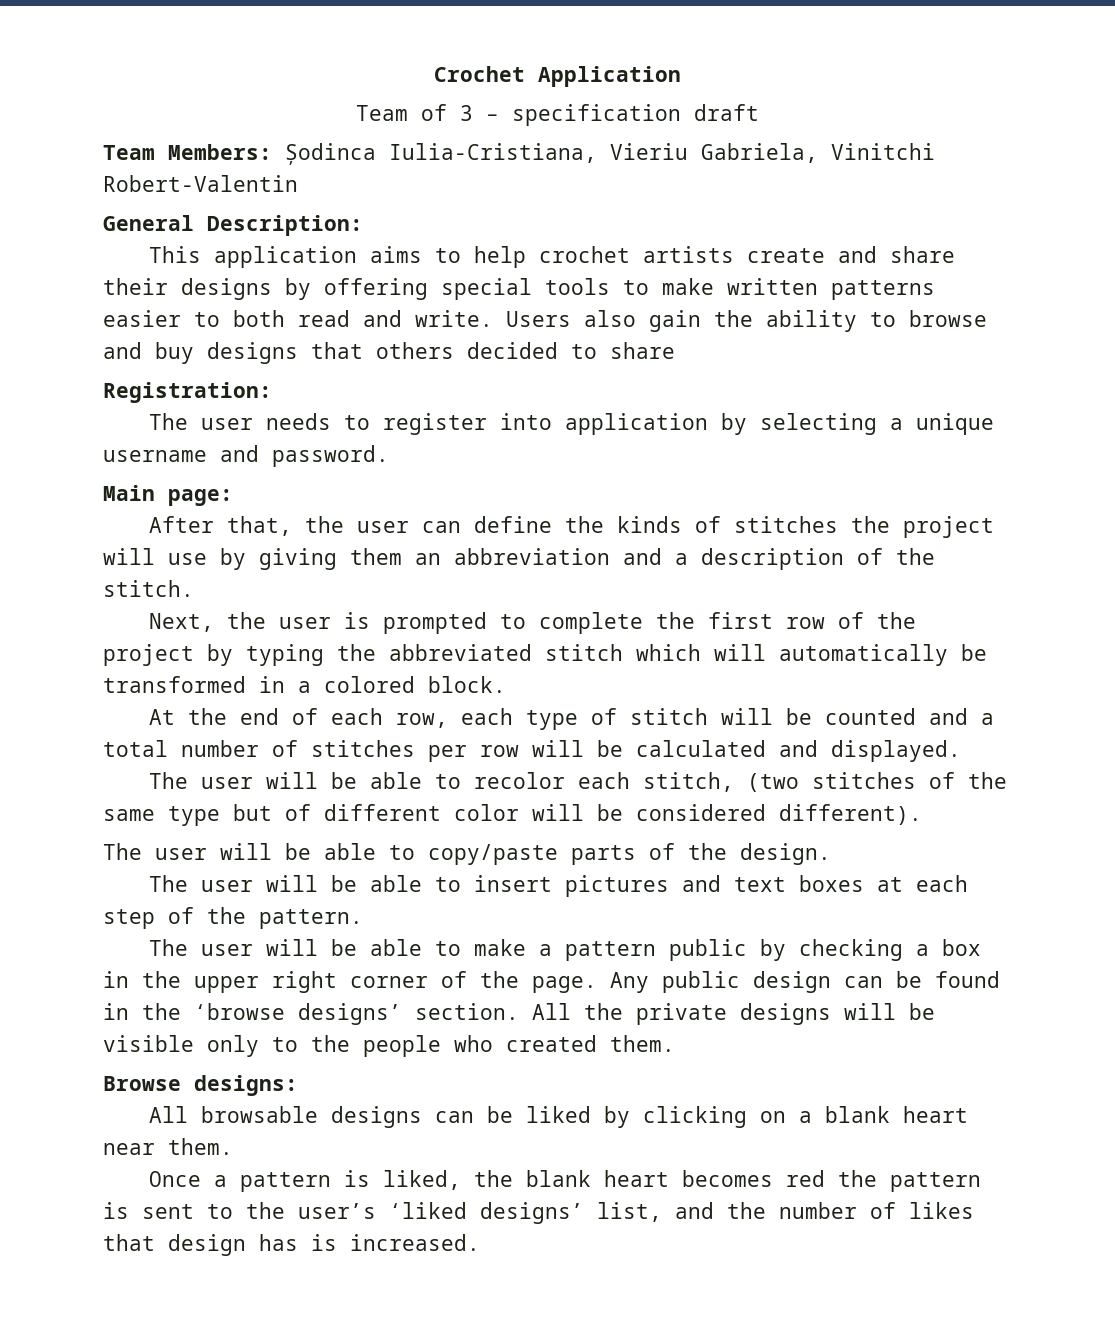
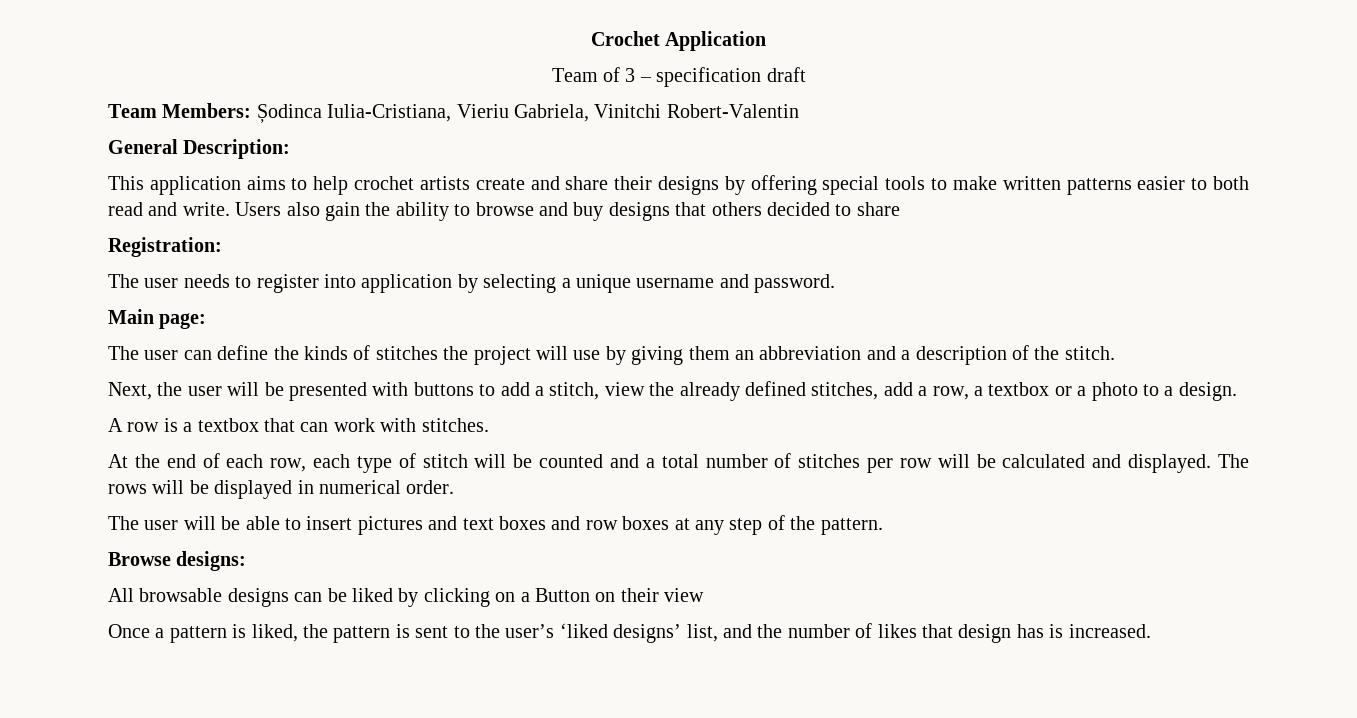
[149,516,345,536] After that, the -> [108,346,139,360] The
[344,612,917,634] [103,644,987,666] [103,676,506,693] is prompted to complete the first row of the project by typing the abbreviated stitch which will automatically be transformed in a colored block. -> [227,381,1237,401] [108,418,489,432] will be presented with buttons to add a stitch, view the already defined stitches, add a row, a textbox or a photo to a design. // A row is a textbox that can work with stitches.
[149,772,1008,792] [103,804,922,826] [103,843,831,865] // The user will be able to recolor each stitch, (two stitches of the same type but of different color will be considered different). // The user will be able to copy/paste parts of the design. -> [1217,454,1249,468] [108,480,455,499] The rows will be displayed in numerical order.
[877,875,969,892] at each -> [551,516,724,535] and row boxes at any
[149,939,982,961] [103,971,1000,993] [103,1003,935,1025] [103,1035,675,1057] // The user will be able to make a pattern public by checking a box in the upper right corner of the page. Any public design can be found in the ‘browse designs’ section. All the private designs will be visible only to the people who created them. -> (883, 526) none
[825,1106,969,1123] [103,1138,233,1155] blank heart near them. -> [534,588,705,602] Button on their view
[526,1170,878,1187] blank heart becomes red the -> (328, 631) none

